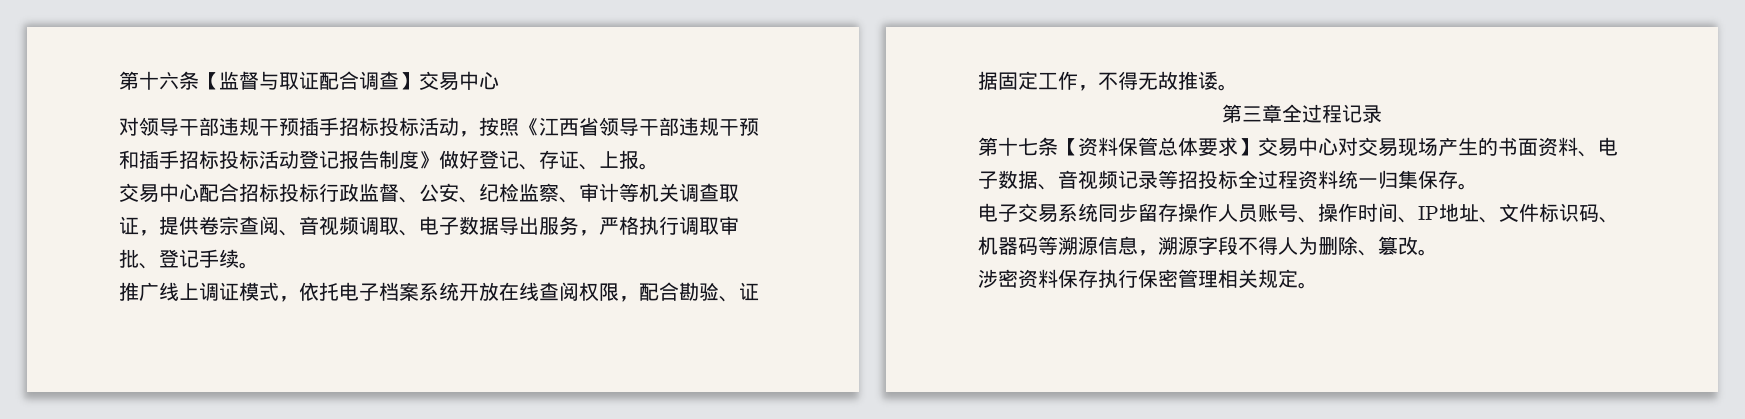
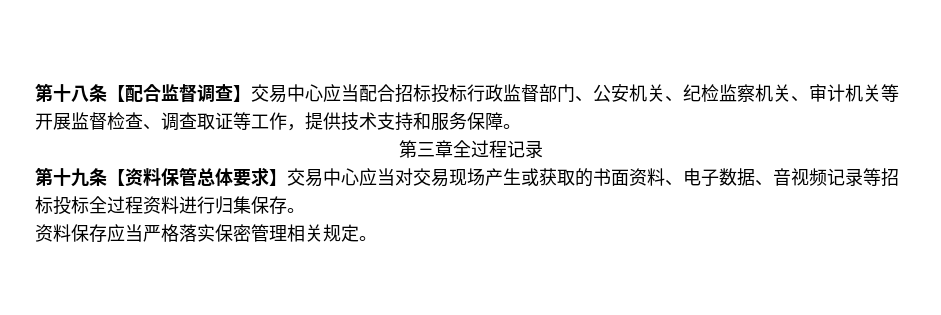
[119,71,359,90] 第十六条【监督与取证配合 -> [35,83,197,103] 第十八条【配合监督
[119,117,759,137] [119,150,659,170] [119,183,199,203] // 对领导干部违规干预插手招标投标活动，按照《江西省领导干部违规干预和插手招标投标活动登记报告制度》做好登记、存证、上报。 // 交易中心 -> [323,84,359,102] 应当
[399,183,739,203] [119,216,739,236] [119,249,259,269] [119,282,759,302] [978,71,1218,91] 、公安、纪检监察、审计等机关调查取证，提供卷宗查阅、音视频调取、电子数据导出服务，严格执行调取审批、登记手续。 // 推广线上调证模式，依托电子档案系统开放在线查阅权限，配合勘验、证据固定工作，不得无故推诿 -> [539,84,899,103] [35,112,503,131] 部门、公安机关、纪检监察机关、审计机关等开展监督检查、调查取证等工作，提供技术支持和服务保障
[1018,138,1038,156] 七 -> [71,168,89,187] 九
(1338, 147) none -> [359,168,395,186] 应当
(1478, 146) none -> [521,168,575,186] 或获取
(1198, 179) none -> [35,196,53,214] 标
[1338,170,1378,189] 统一 -> [179,196,215,214] 进行
[978,203,1619,223] [978,236,1438,256] [978,269,1138,289] 电子交易系统同步留存操作人员账号、操作时间、IP地址、文件标识码、机器码等溯源信息，溯源字段不得人为删除、篡改。 // 涉密资料保存执行 -> [35,224,215,242] 资料保存应当严格落实

